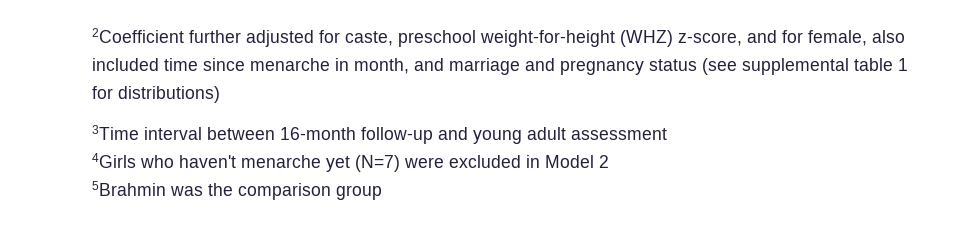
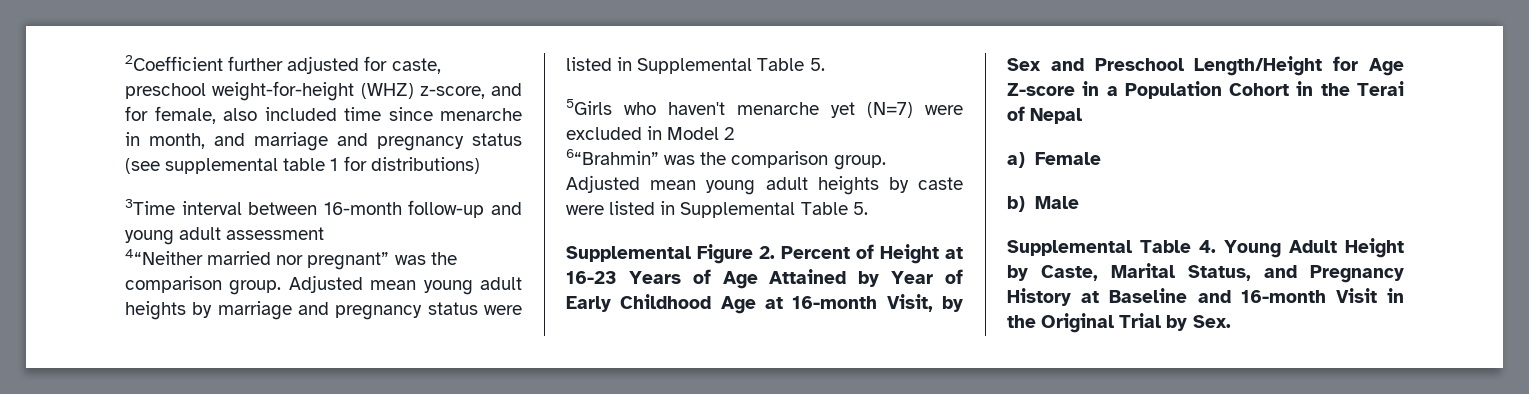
[92,153,136,168] 4Girls -> [125,249,457,270] [125,275,522,295] [125,301,522,320] [566,57,825,74] [566,99,612,115] 4“Neither married nor pregnant” was the comparison group. Adjusted mean young adult heights by marriage and pregnancy status were listed in Supplemental Table 5. // 5Girls
[92,181,382,200] 5Brahmin was the comparison group -> [566,149,886,170] [566,175,963,195] [566,201,868,218] [566,244,963,264] [566,269,963,289] [566,294,963,314] [1007,56,1404,76] [1007,81,1404,99] [1007,106,1083,124] [1007,152,1101,168] [1007,196,1079,212] [1007,238,1404,258] [1007,263,1404,283] [1007,288,1404,306] [1007,313,1231,333] 6“Brahmin” was the comparison group. Adjusted mean young adult heights by caste were listed in Supplemental Table 5. // Supplemental Figure 2. Percent of Height at 16-23 Years of Age Attained by Year of Early Childhood Age at 16-month Visit, by Sex and Preschool Length/Height for Age Z-score in a Population Cohort in the Terai of Nepal // a) Female // b) Male // Supplemental Table 4. Young Adult Height by Caste, Marital Status, and Pregnancy History at Baseline and 16-month Visit in the Original Trial by Sex.

